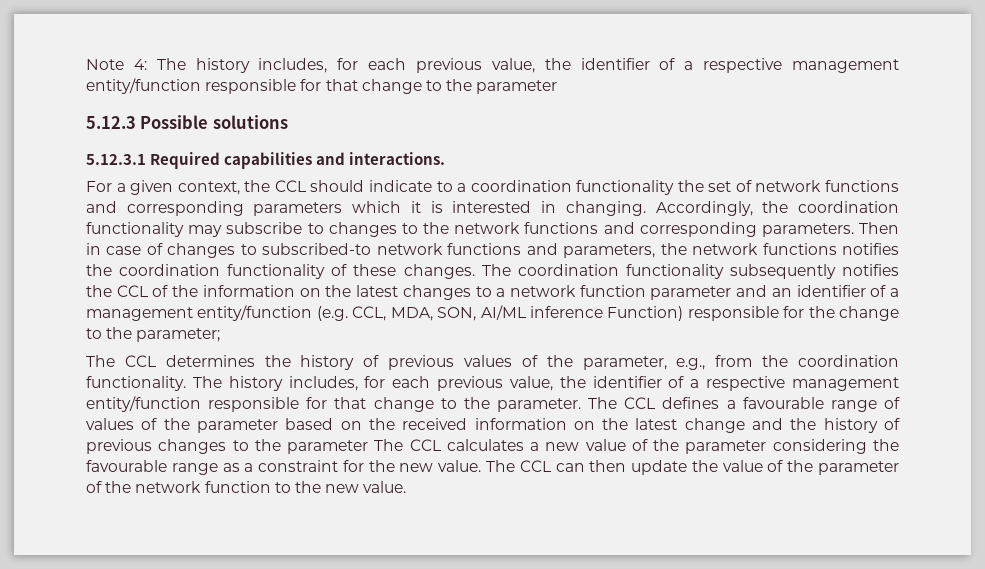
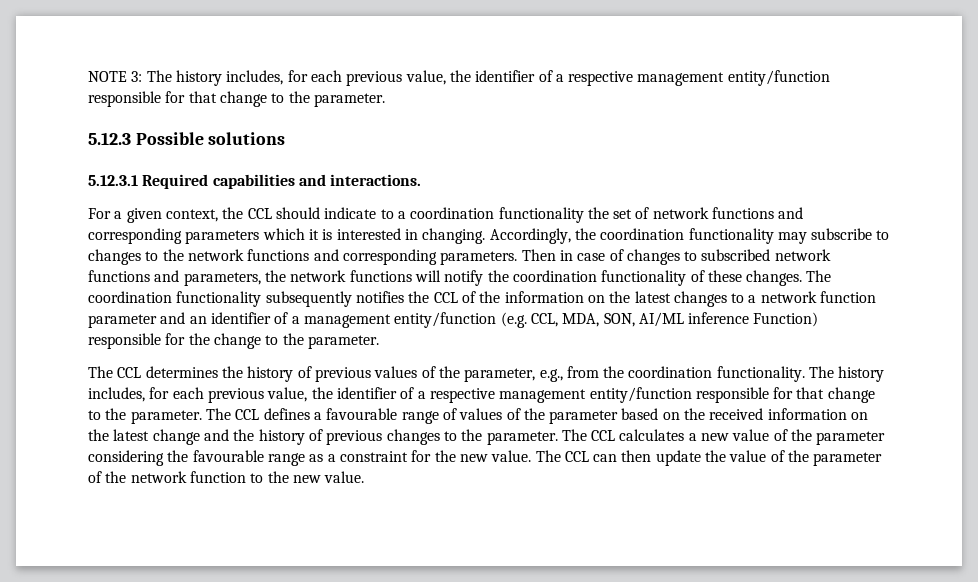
[86,59,147,70] Note 4: -> [88,71,143,82] NOTE 3:
[476,80,558,94] parameter -> [313,93,385,107] parameter.
[262,243,372,255] subscribed-to -> [701,249,771,261] subscribed
[842,243,899,255] notifies -> [414,270,484,286] will notify
[136,328,221,342] parameter; -> [307,335,379,349] parameter.
[287,440,369,454] parameter -> [486,431,558,445] parameter.

